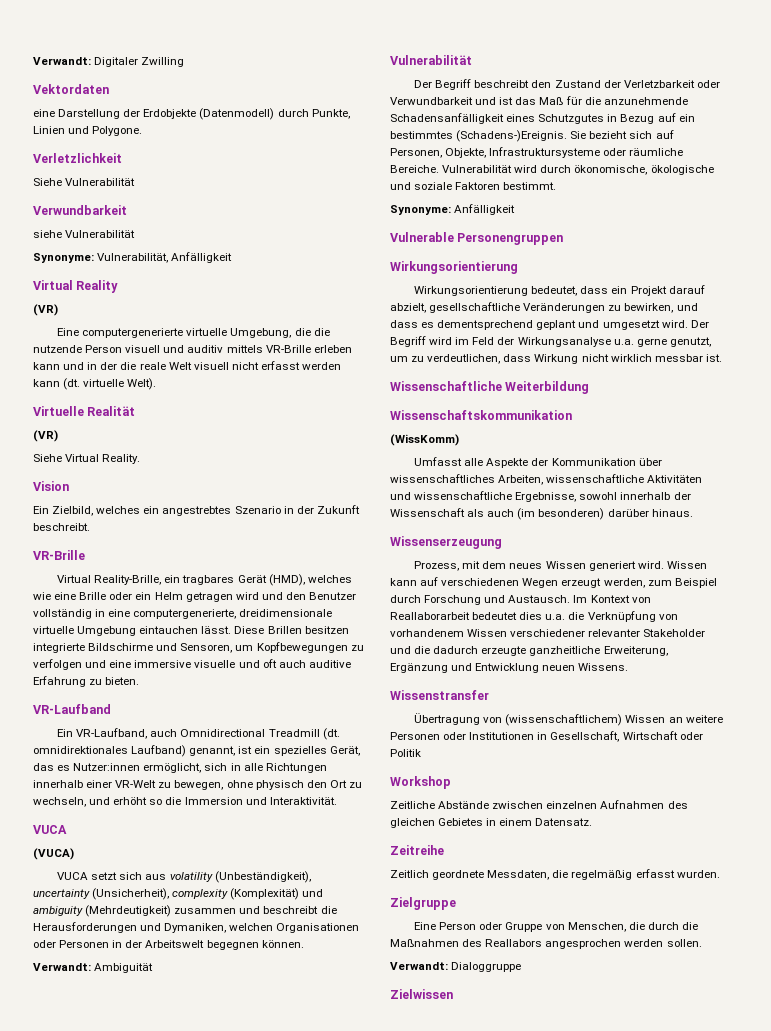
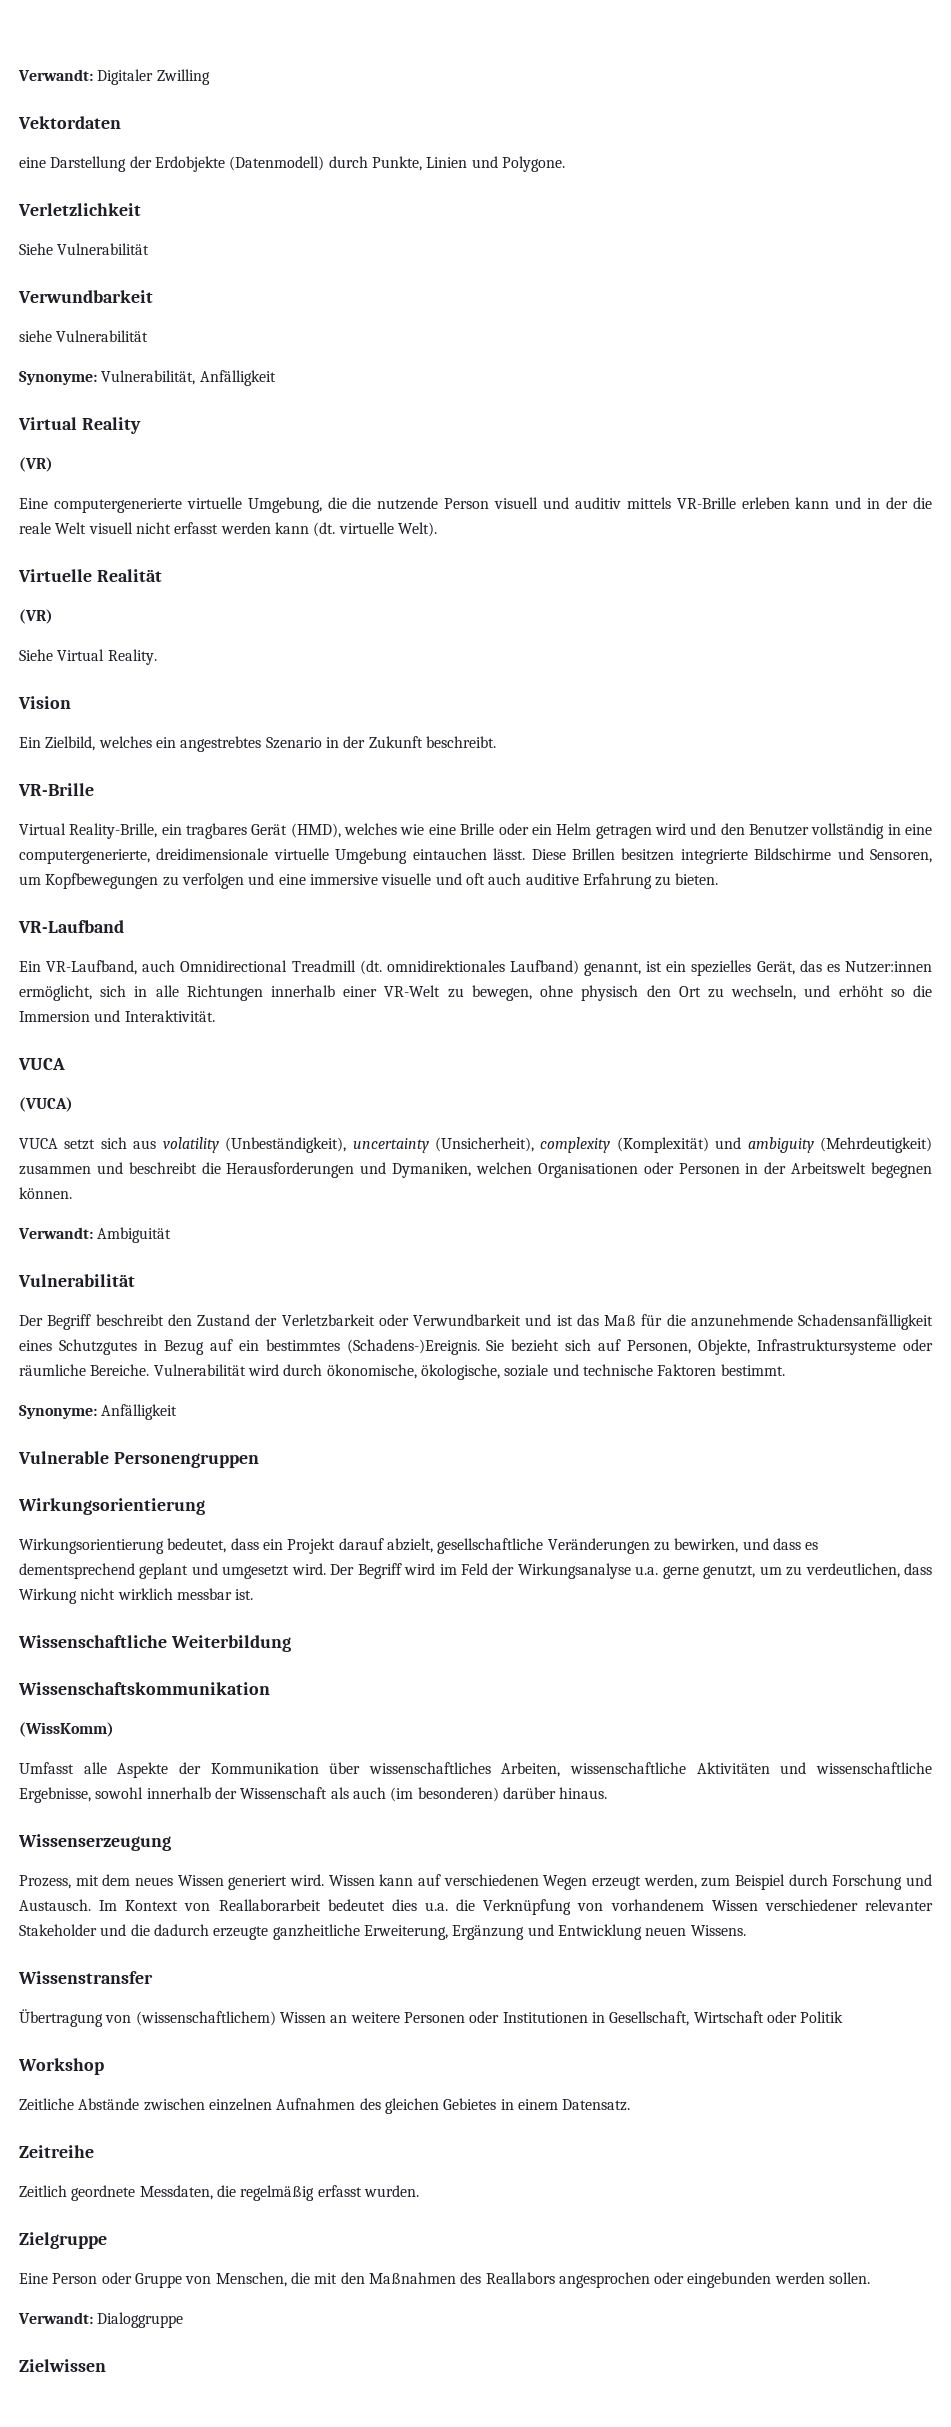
[650,165,714,175] [390,182,453,190] ökologische und soziale -> [420,1364,653,1380] ökologische, soziale und technische
[647,922,698,930] durch die -> [314,2272,365,2284] mit den
(622, 944) none -> [654,2272,772,2288] oder eingebunden

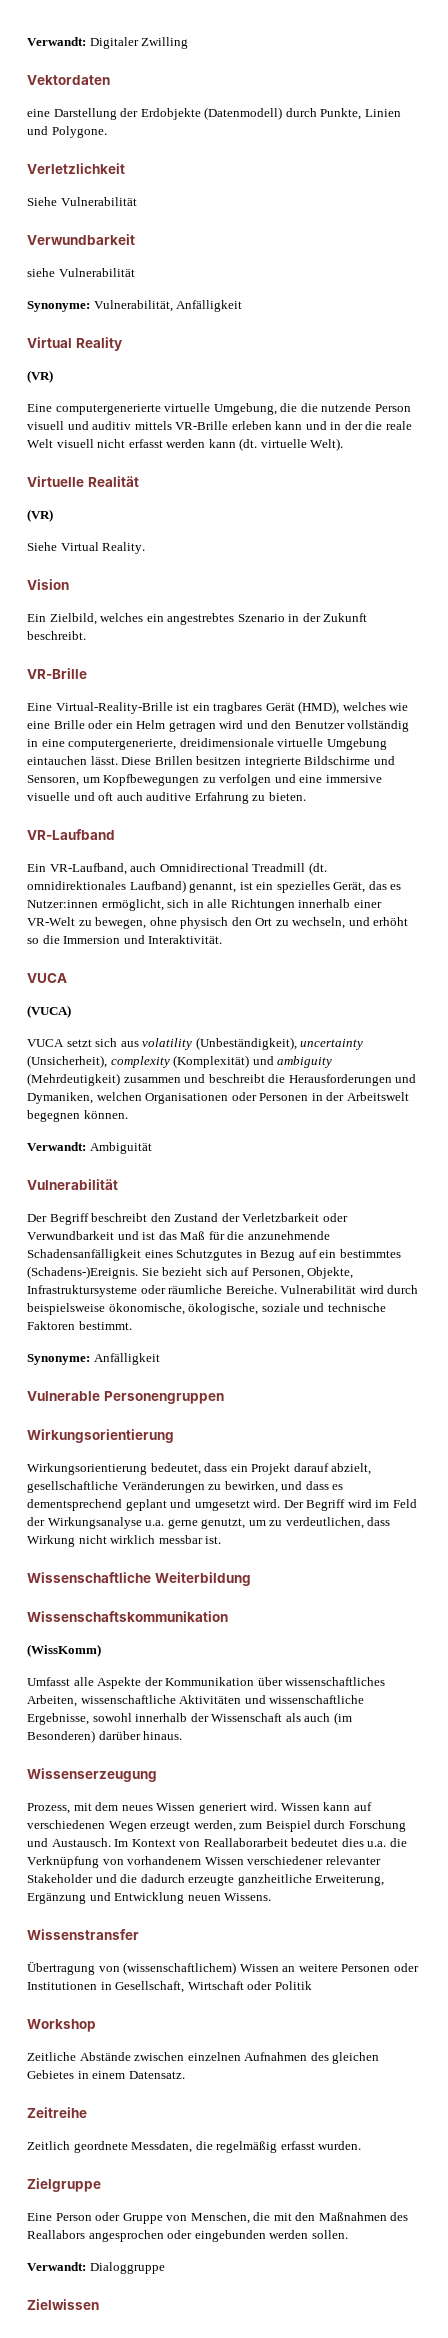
[19,823,158,839] Virtual Reality-Brille, -> [27,702,190,714] Eine Virtual-Reality-Brille ist
(323, 1370) none -> [27,1303,105,1315] beispielsweise
[417,1787,499,1802] besonderen) -> [27,1730,95,1743] Besonderen)

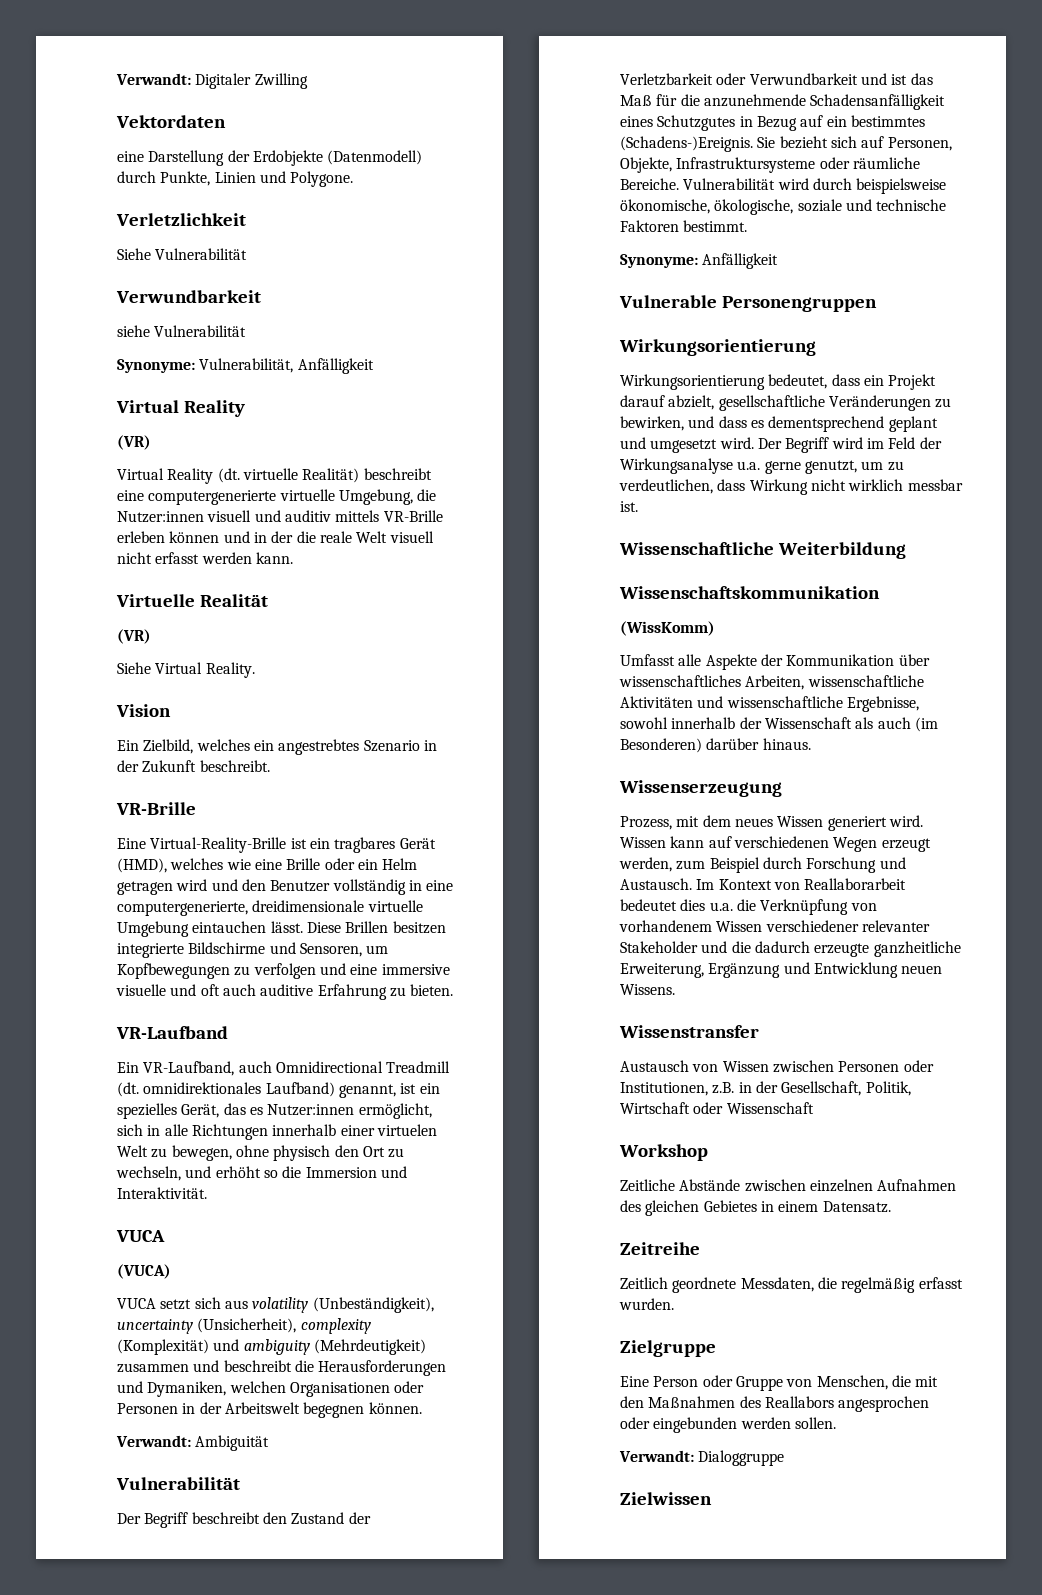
[27,404,52,412] Eine -> [117,468,432,484] [117,490,144,501] Virtual Reality (dt. virtuelle Realität) beschreibt eine
[300,403,411,412] die nutzende Person -> [117,511,204,523] Nutzer:innen
[275,421,303,430] kann -> [169,531,220,543] können
[208,438,344,451] kann (dt. virtuelle Welt). -> [255,552,293,564] kann.
[27,917,75,926] VR-Welt -> [376,1124,437,1136] [117,1145,148,1157] virtuelen Welt
[27,1962,419,1975] [27,1981,185,1993] Übertragung von (wissenschaftlichem) Wissen an weitere Personen oder Institutionen in Gesellschaft, -> [620,1060,934,1073] [620,1081,911,1096] Austausch von Wissen zwischen Personen oder Institutionen, z.B. in der Gesellschaft, Politik,
[274,1981,312,1990] Politik -> [726,1102,814,1114] Wissenschaft

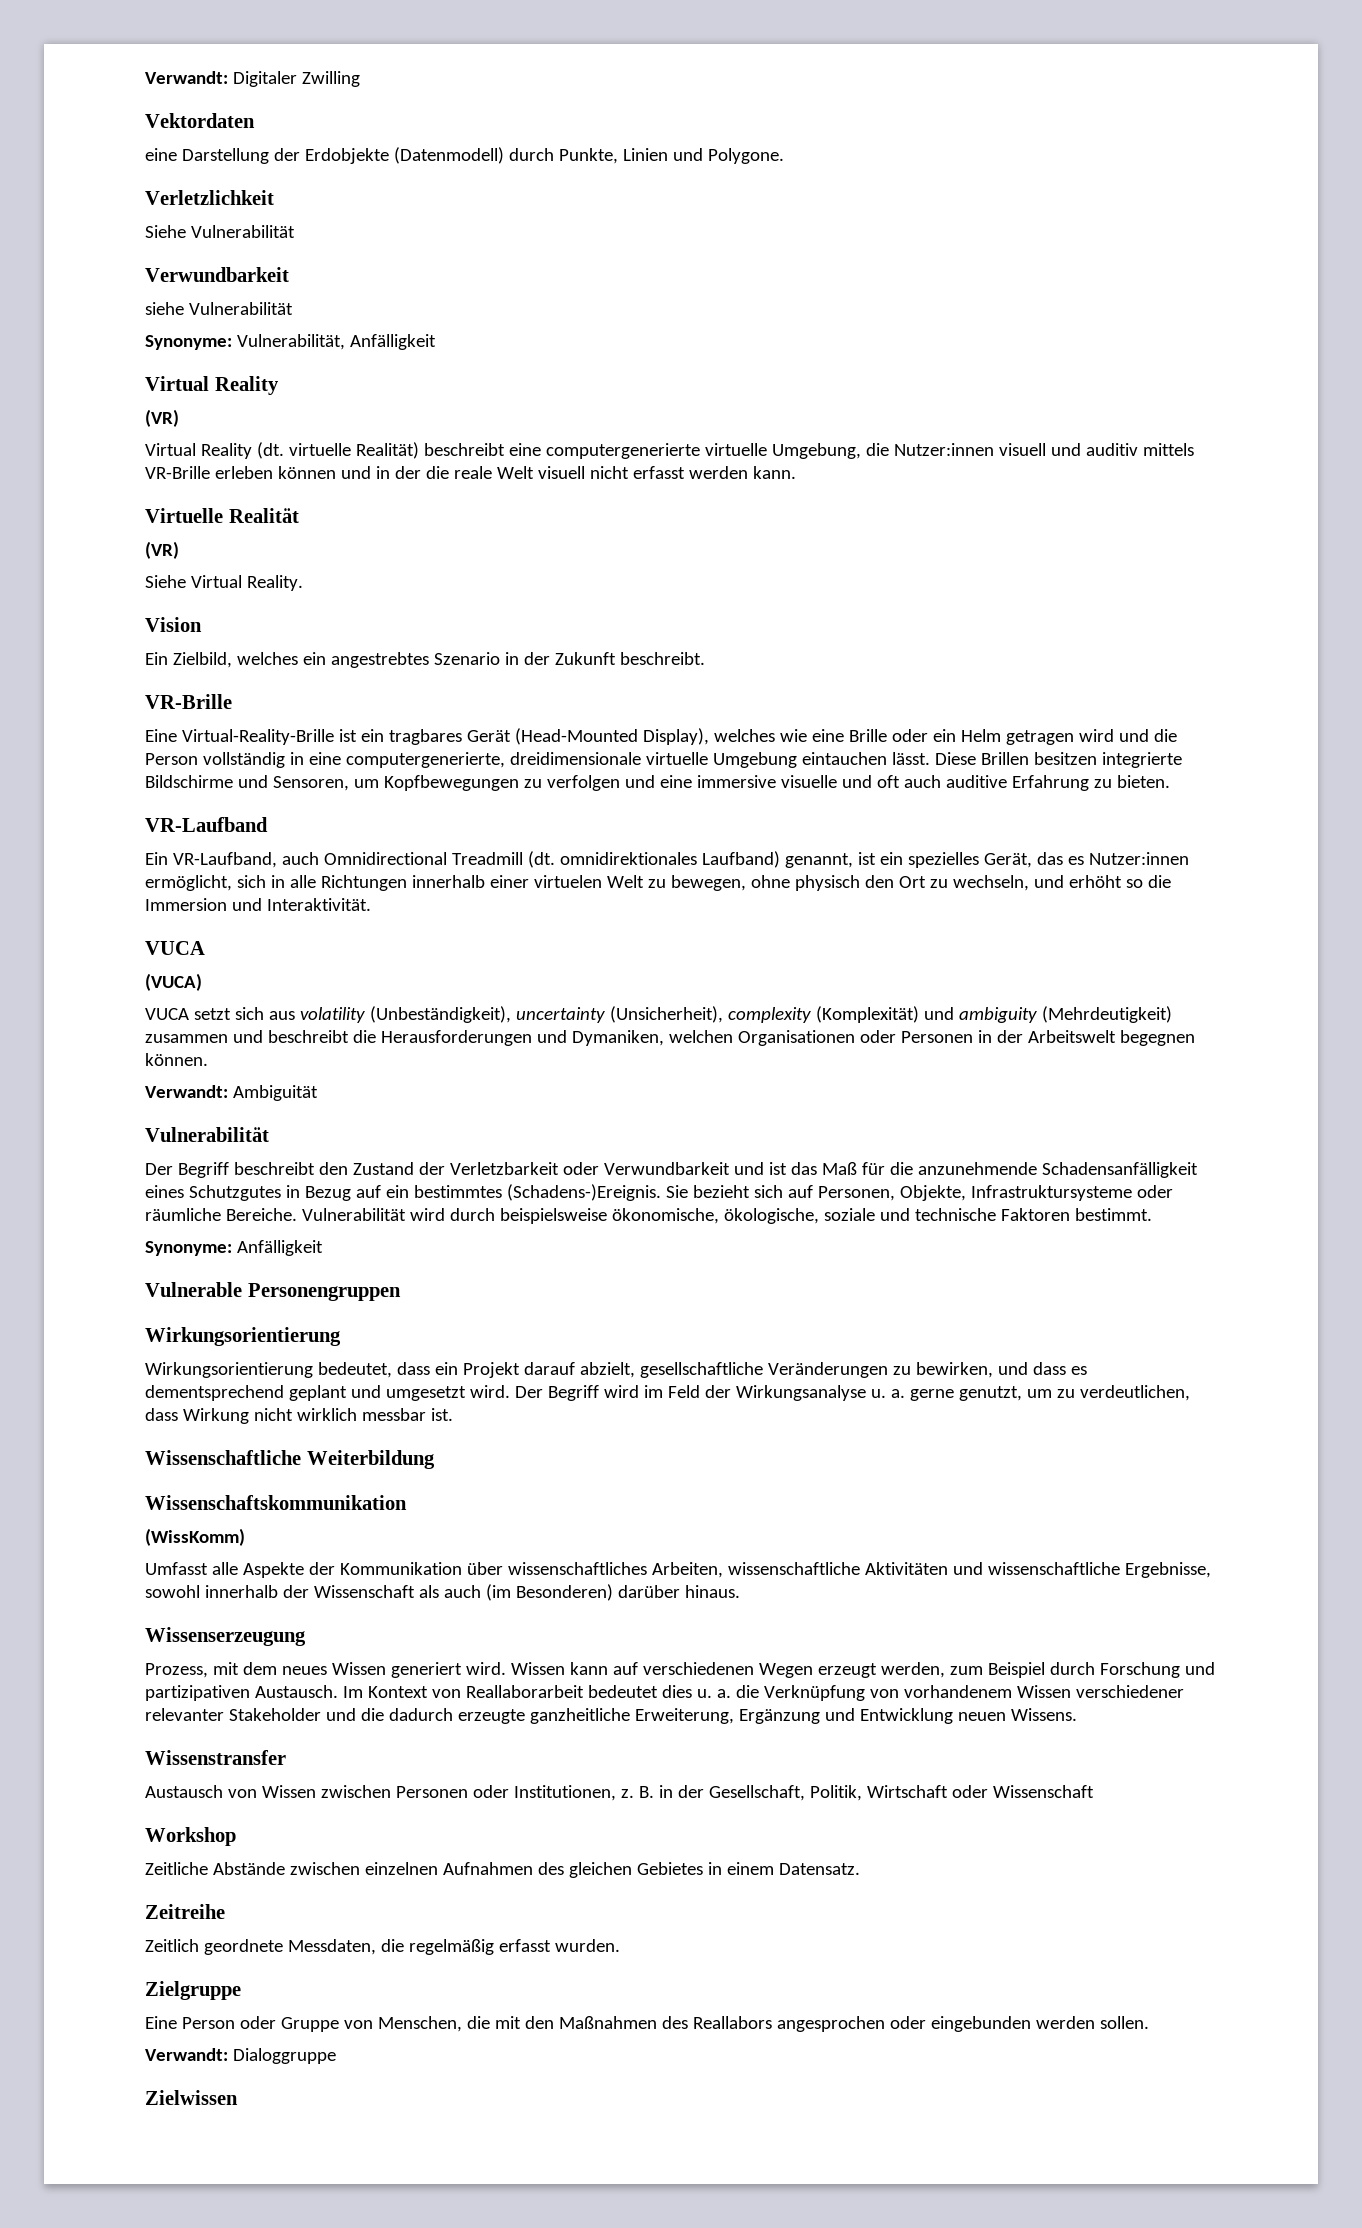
[117,858,167,873] (HMD), -> [514,728,709,745] (Head-Mounted Display),
[241,879,331,892] den Benutzer -> [1153,729,1177,742] [145,753,198,765] die Person
[737,461,761,470] u.a. -> [870,1389,905,1398] u. a.
(906, 863) none -> [145,1685,250,1701] partizipativen
[709,902,733,911] u.a. -> [696,1689,731,1698] u. a.
[712,1082,735,1094] z.B. -> [620,1786,654,1798] z. B.

